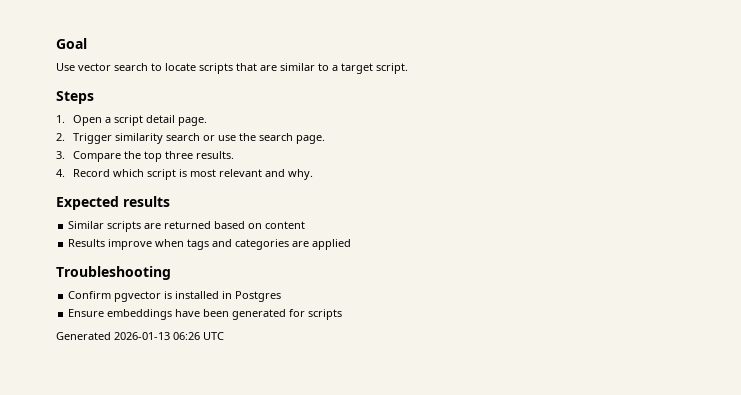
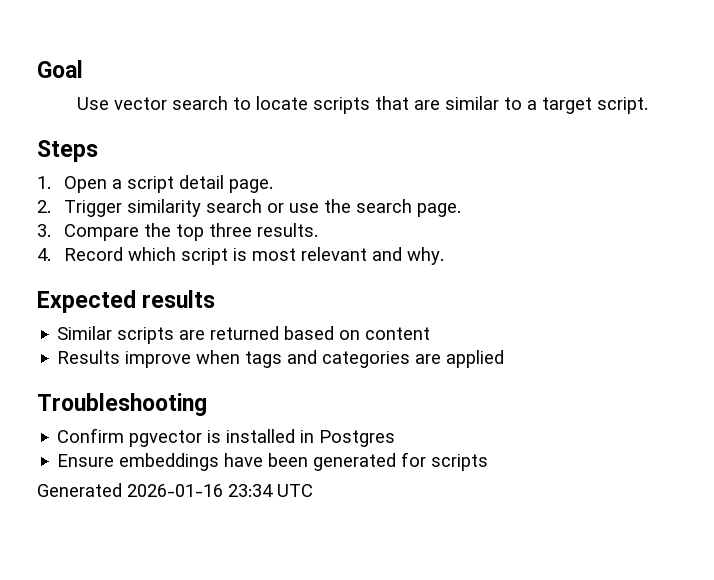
[114,332,200,340] 2026-01-13 06:26 -> [127,484,273,497] 2026-01-16 23:34

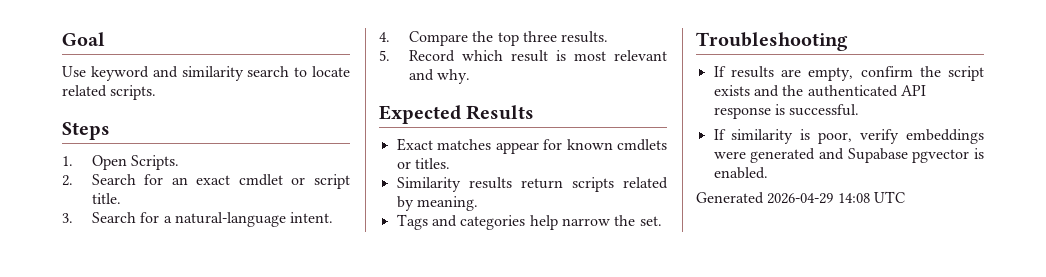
[114,96,649,114] [37,140,98,162] [37,175,274,193] [37,199,462,217] [37,224,51,237] vector search to locate scripts that are similar to a target script. // Steps // 1. Open a script detail page. // 2. Trigger similarity search or use the search page. // 3. -> [90,66,350,81] [62,85,157,100] [62,122,110,140] [62,155,180,170] [62,174,350,189] [91,193,121,204] [62,212,334,227] [379,32,390,42] keyword and similarity search to locate related scripts. // Steps // 1. Open Scripts. // 2. Search for an exact cmdlet or script title. // 3. Search for a natural-language intent. // 4.
[37,248,51,261] 4. -> [379,50,390,61] 5.
[181,248,229,265] script -> [510,50,548,62] result
[142,290,216,308] [57,326,431,344] [57,350,505,368] [37,393,207,416] [57,428,396,447] [57,452,489,471] results // Similar scripts are returned based on content // Results improve when tags and categories are applied // Troubleshooting // Confirm pgvector is installed in Postgres // Ensure embeddings have been generated for scripts -> [466,105,535,120] [396,138,667,154] [396,158,450,169] [396,177,668,192] [396,196,478,211] [396,214,662,230] [696,32,848,51] [713,66,984,81] [713,85,926,97] [713,104,860,119] [713,129,984,144] [713,148,984,163] [713,167,768,179] Results // Exact matches appear for known cmdlets or titles. // Similarity results return scripts related by meaning. // Tags and categories help narrow the set. // Troubleshooting // If results are empty, confirm the script exists and the authenticated API response is successful. // If similarity is poor, verify embeddings were generated and Supabase pgvector is enabled.
[127,484,273,497] 2026-01-16 23:34 -> [767,193,870,204] 2026-04-29 14:08

